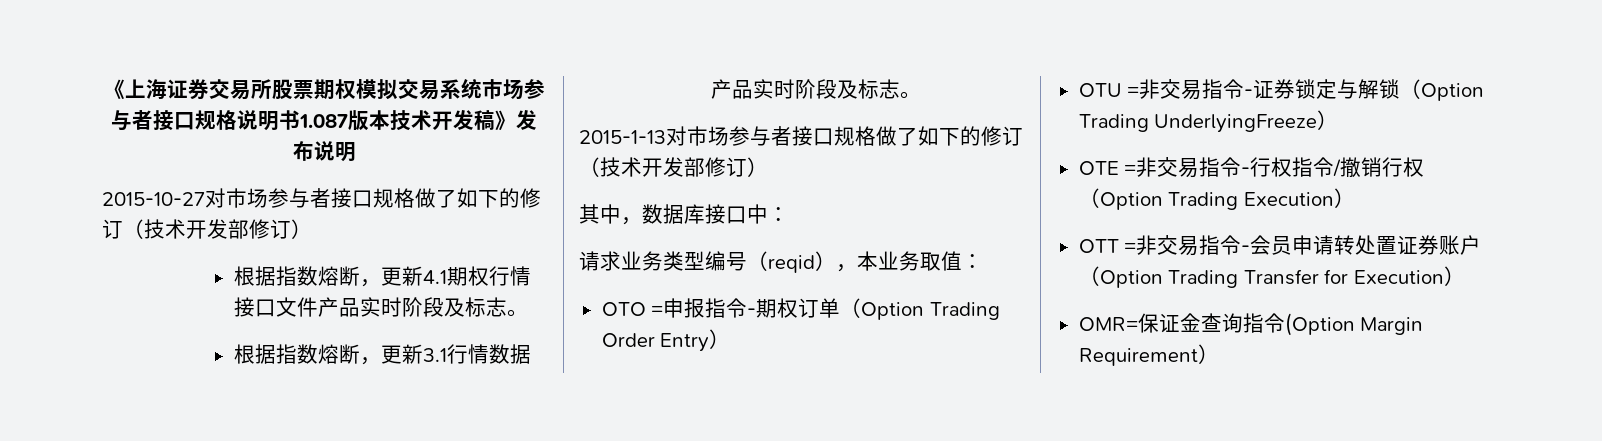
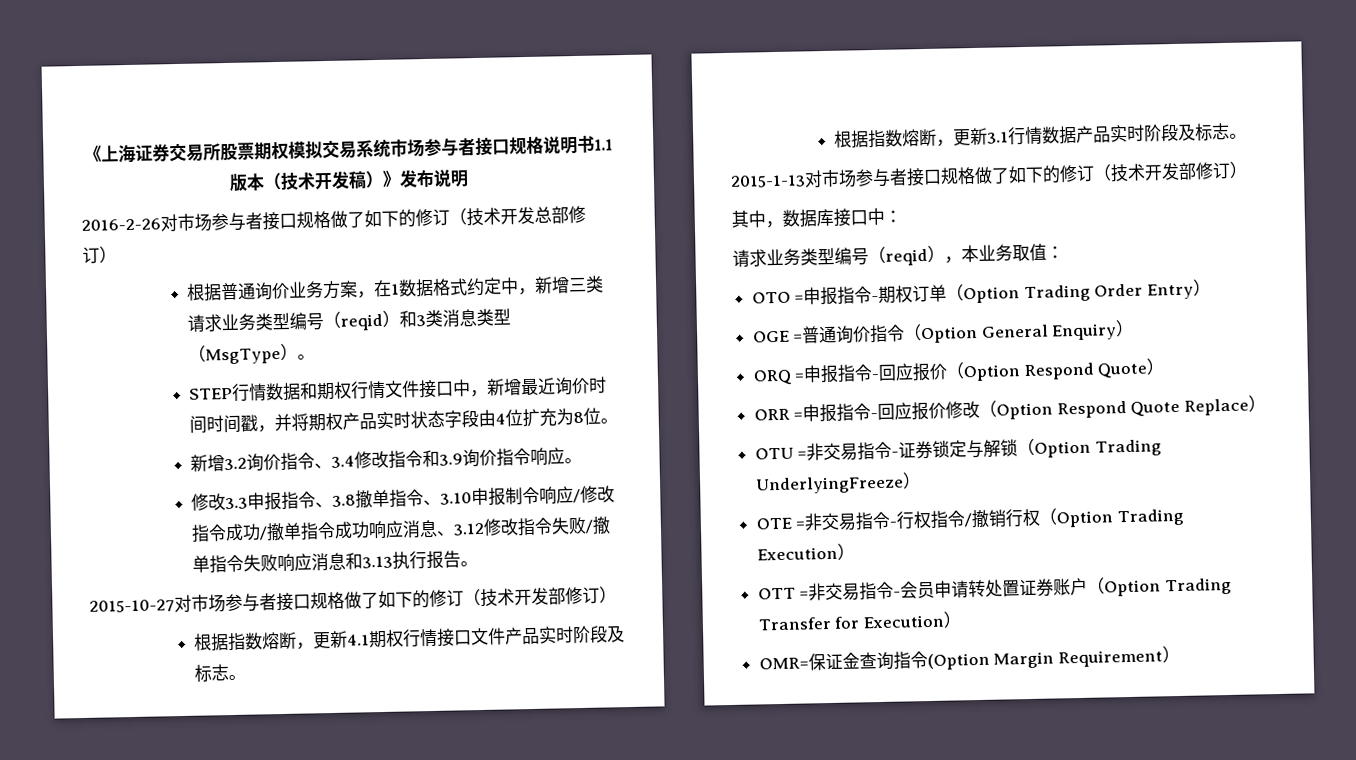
[299,110,390,131] 1.087版本 -> [594,139,613,151] [229,172,282,192] 1.1版本（
(495, 120) none -> [365,170,384,189] ）
(356, 152) none -> [81,205,586,232] [82,246,117,264] [186,275,605,302] [187,308,512,333] [188,343,316,365] [189,376,608,402] [189,407,619,434] [190,447,583,472] [191,485,616,511] [191,516,612,543] [192,550,479,574] // 2016-2-26对市场参与者接口规格做了如下的修订（技术开发总部修订） // 根据普通询价业务方案，在1数据格式约定中，新增三类请求业务类型编号（reqid）和3类消息类型（MsgType）。 // STEP行情数据和期权行情文件接口中，新增最近询价时间时间戳，并将期权产品实时状态字段由4位扩充为8位。 // 新增3.2询价指令、3.4修改指令和3.9询价指令响应。 // 修改3.3申报指令、3.8撤单指令、3.10申报制令响应/修改指令成功/撤单指令成功响应消息、3.12修改指令失败/撤单指令失败响应消息和3.13执行报告。
(731, 339) none -> [752,319,1135,344] [752,358,1166,386] [753,395,1267,423] // OGE =普通询价指令（Option General Enquiry） // ORQ =申报指令-回应报价（Option Respond Quote） // ORR =申报指令-回应报价修改（Option Respond Quote Replace）

